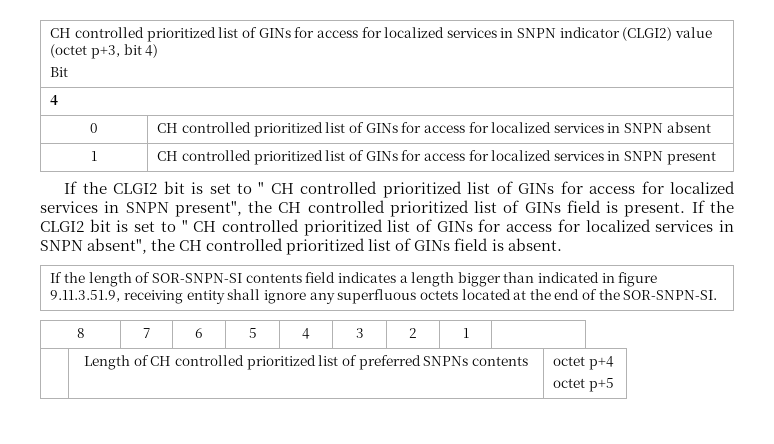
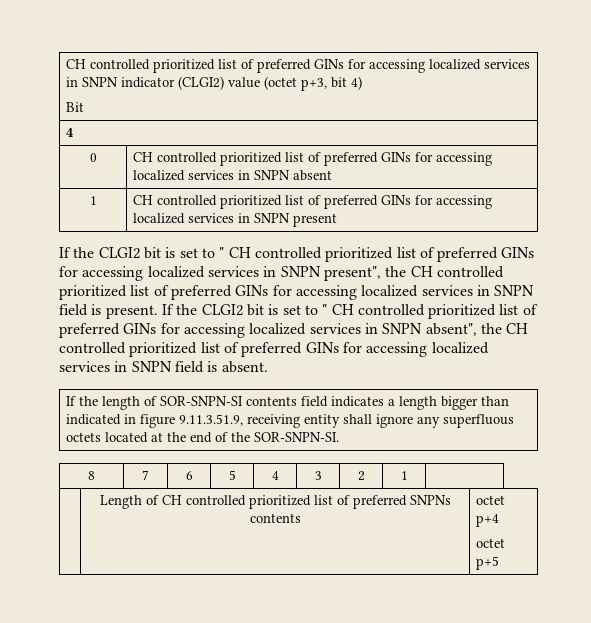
[50,27,382,42] CH controlled prioritized list of GINs for access for -> [65,59,425,73] CH controlled prioritized list of preferred GINs for accessing
[365,122,489,133] GINs for access for -> [323,152,492,166] preferred GINs for accessing
[365,150,489,161] GINs for access for -> [323,195,492,209] preferred GINs for accessing
[518,181,664,194] GINs for access for -> [437,247,535,262] [59,266,144,281] preferred GINs for accessing
[524,202,561,213] GINs -> [170,285,535,300] preferred GINs for accessing localized services in SNPN
[436,219,580,232] GINs for access for -> [59,323,245,338] preferred GINs for accessing
[414,240,451,251] GINs -> [241,342,489,357] [59,361,172,372] preferred GINs for accessing localized services in SNPN

